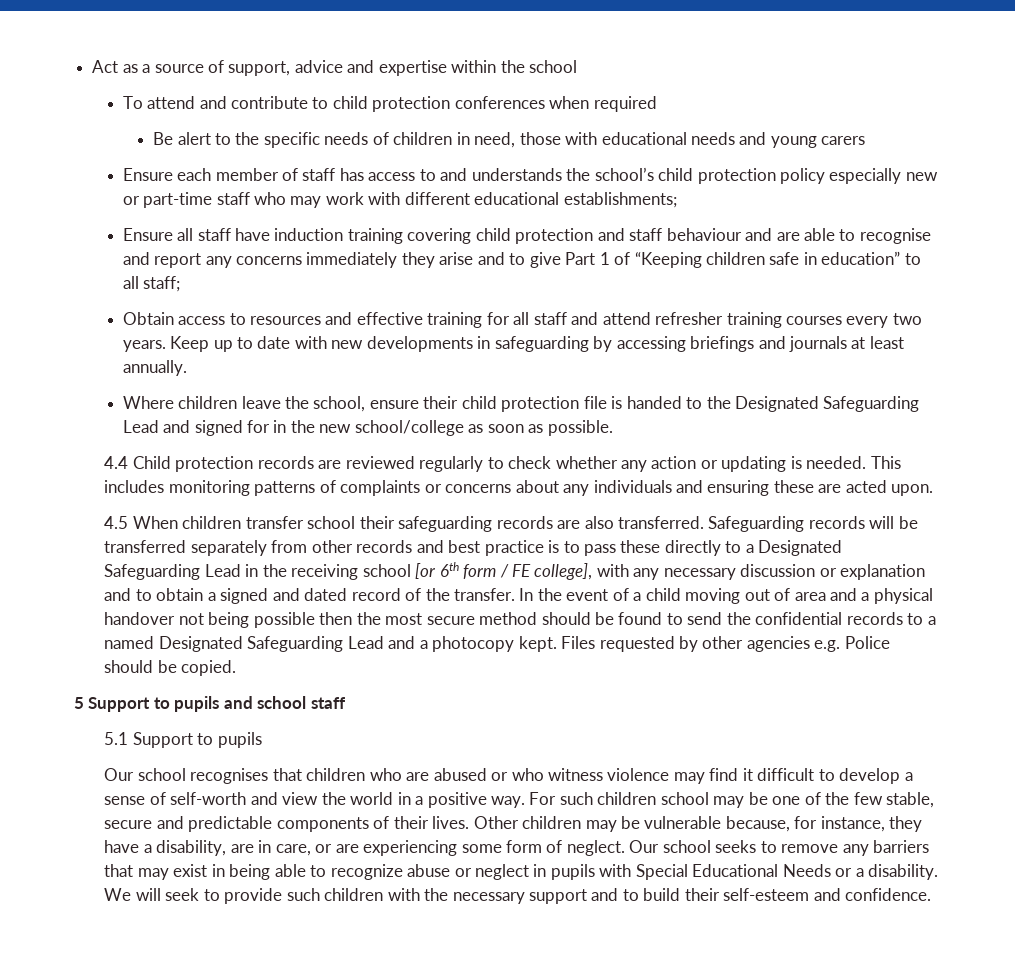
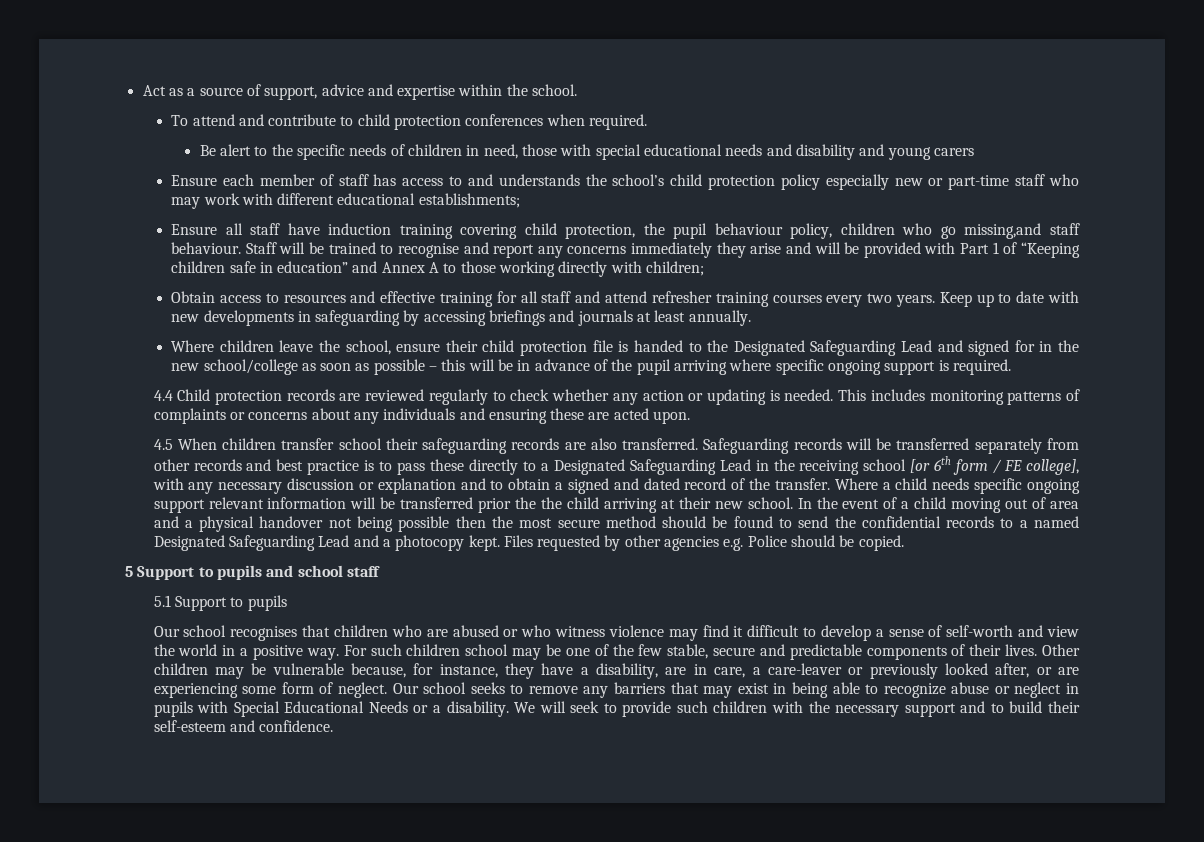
[529,60,578,73] school -> [532,84,578,96] school.
[593,96,657,112] required -> [589,114,648,130] required.
(598, 138) none -> [595,144,641,160] special
(767, 138) none -> [795,144,885,160] disability and
[515,228,835,244] protection and staff behaviour and are able -> [565,223,1080,239] [171,242,376,254] protection, the pupil behaviour policy, children who go missing,and staff behaviour. Staff will be trained
[509,252,561,268] to give -> [814,242,956,258] will be provided with
[904,253,921,265] [122,276,181,292] to all staff; -> [352,261,705,277] and Annex A to those working directly with children;
[547,420,613,436] possible. -> [373,359,1011,375] possible – this will be in advance of the pupil arriving where specific ongoing support is required.
(516, 594) none -> [834,478,1081,494] [153,497,793,513] Where a child needs specific ongoing support relevant information will be transferred prior the the child arriving at their new school.
(311, 850) none -> [752,663,1030,679] a care-leaver or previously looked after,

